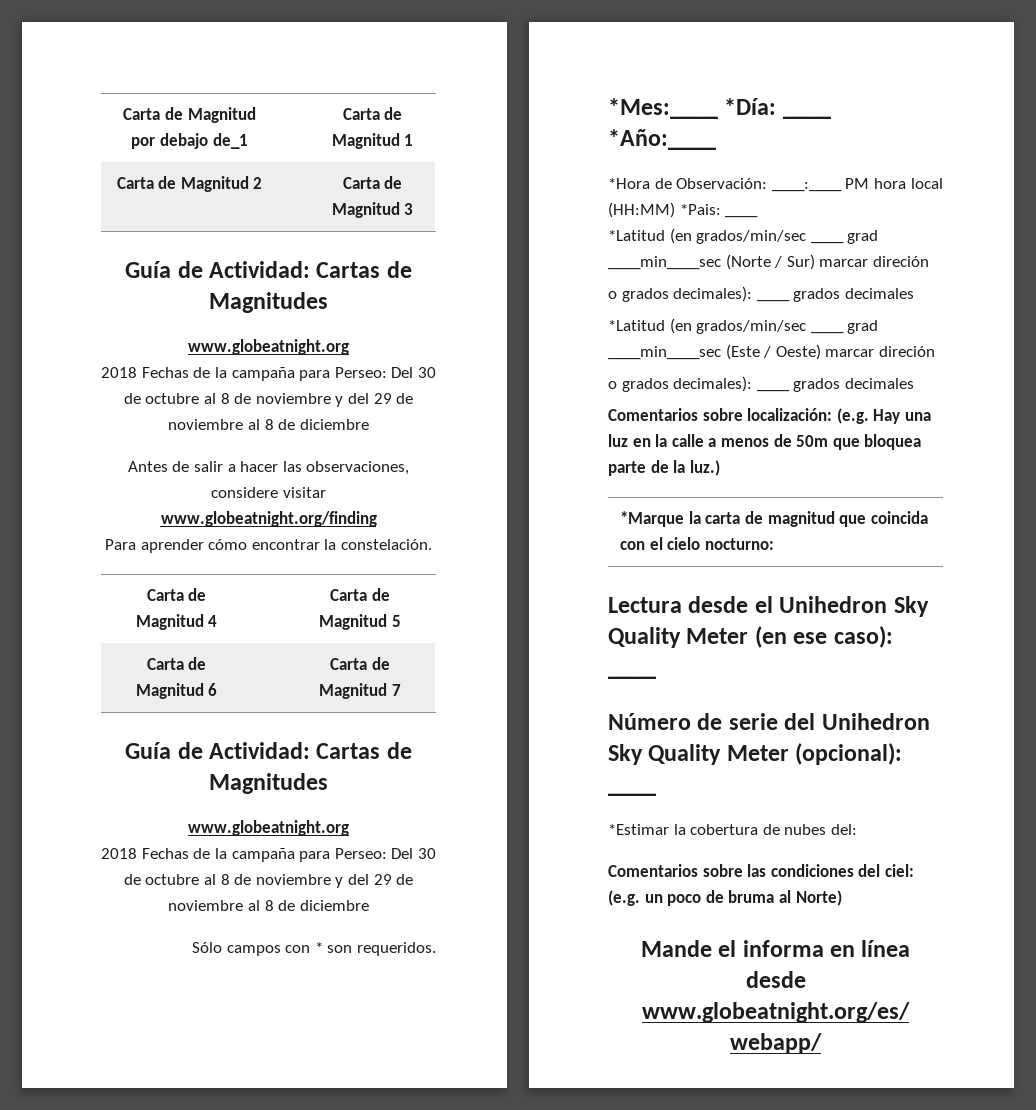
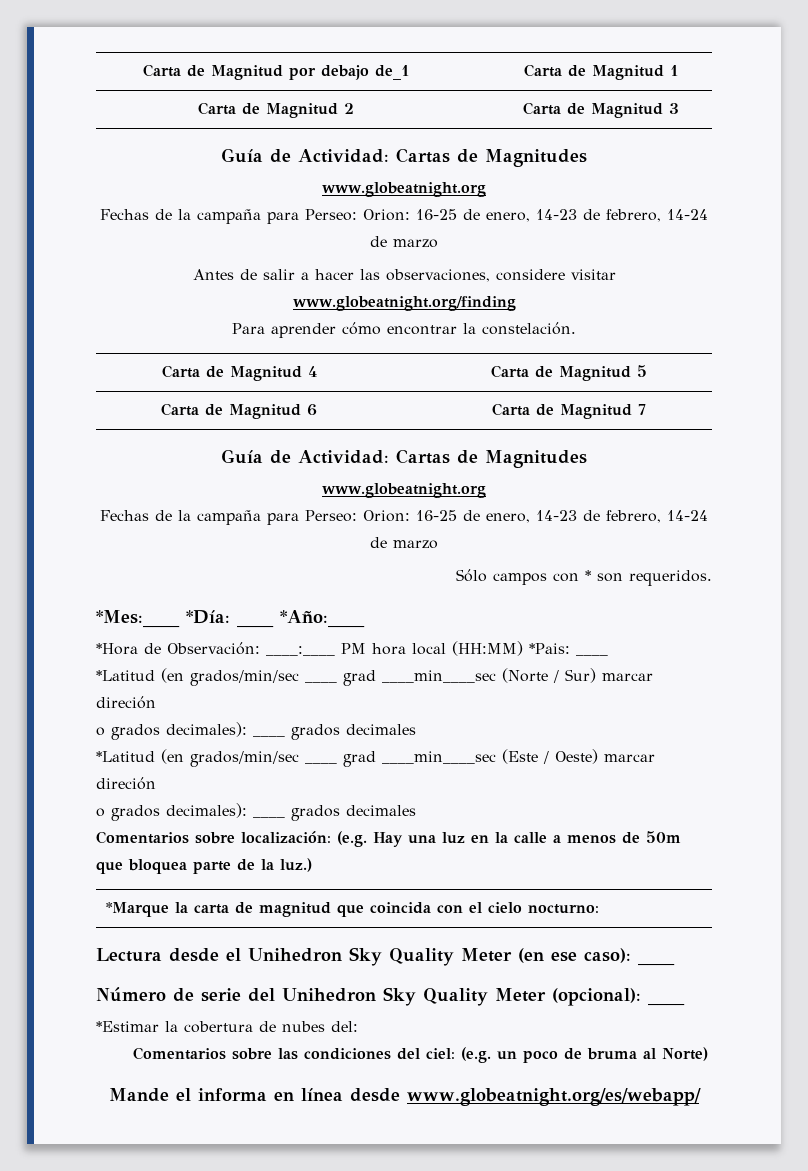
[101,367,436,381] [123,393,414,407] [168,419,369,430] 2018 Fechas de la campaña para Perseo: Del 30 de octubre al 8 de noviembre y del 29 de noviembre al 8 de diciembre -> [100,209,708,224] [370,236,438,248] Fechas de la campaña para Perseo: Orion: 16-25 de enero, 14-23 de febrero, 14-24 de marzo
[101,848,436,862] [123,874,414,888] [168,900,369,911] 2018 Fechas de la campaña para Perseo: Del 30 de octubre al 8 de noviembre y del 29 de noviembre al 8 de diciembre -> [100,510,708,525] [370,537,438,549] Fechas de la campaña para Perseo: Orion: 16-25 de enero, 14-23 de febrero, 14-24 de marzo

